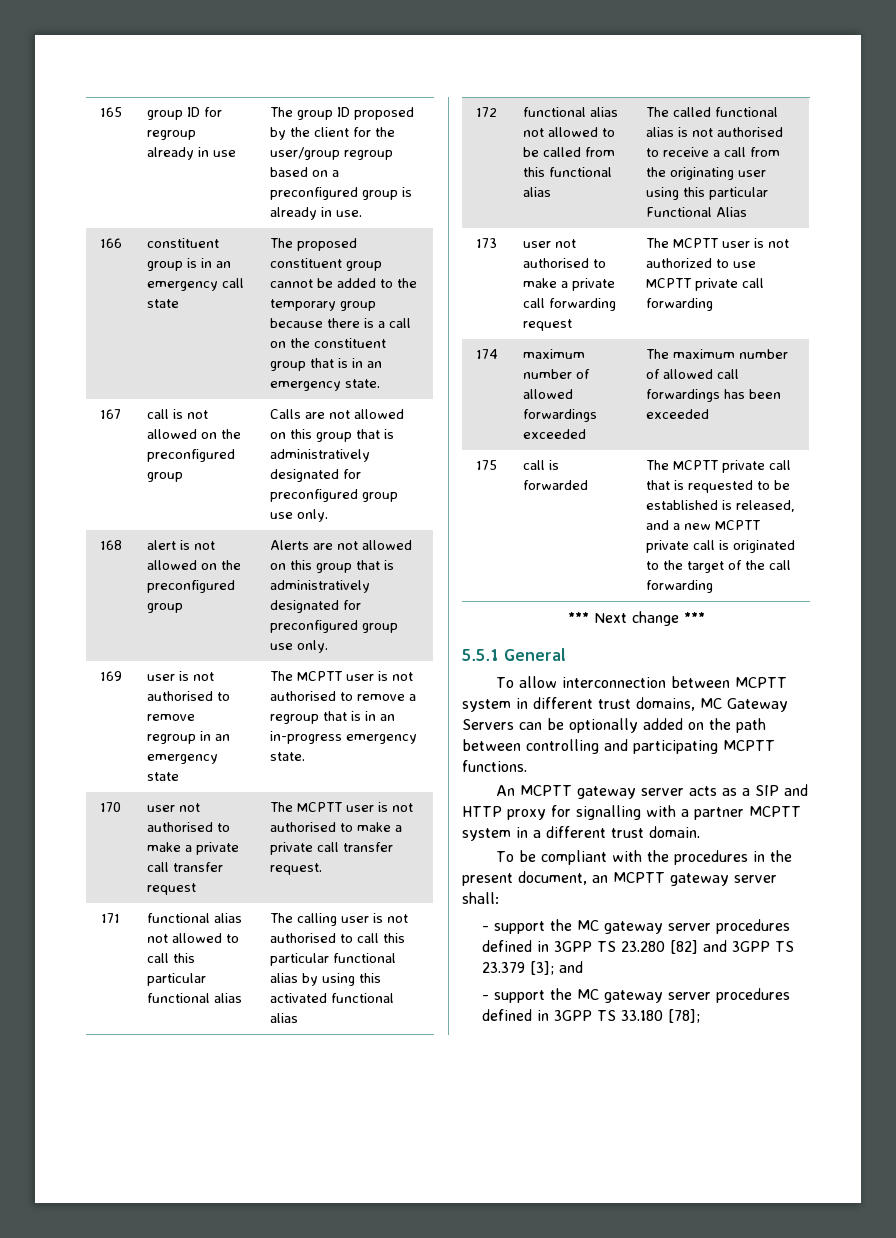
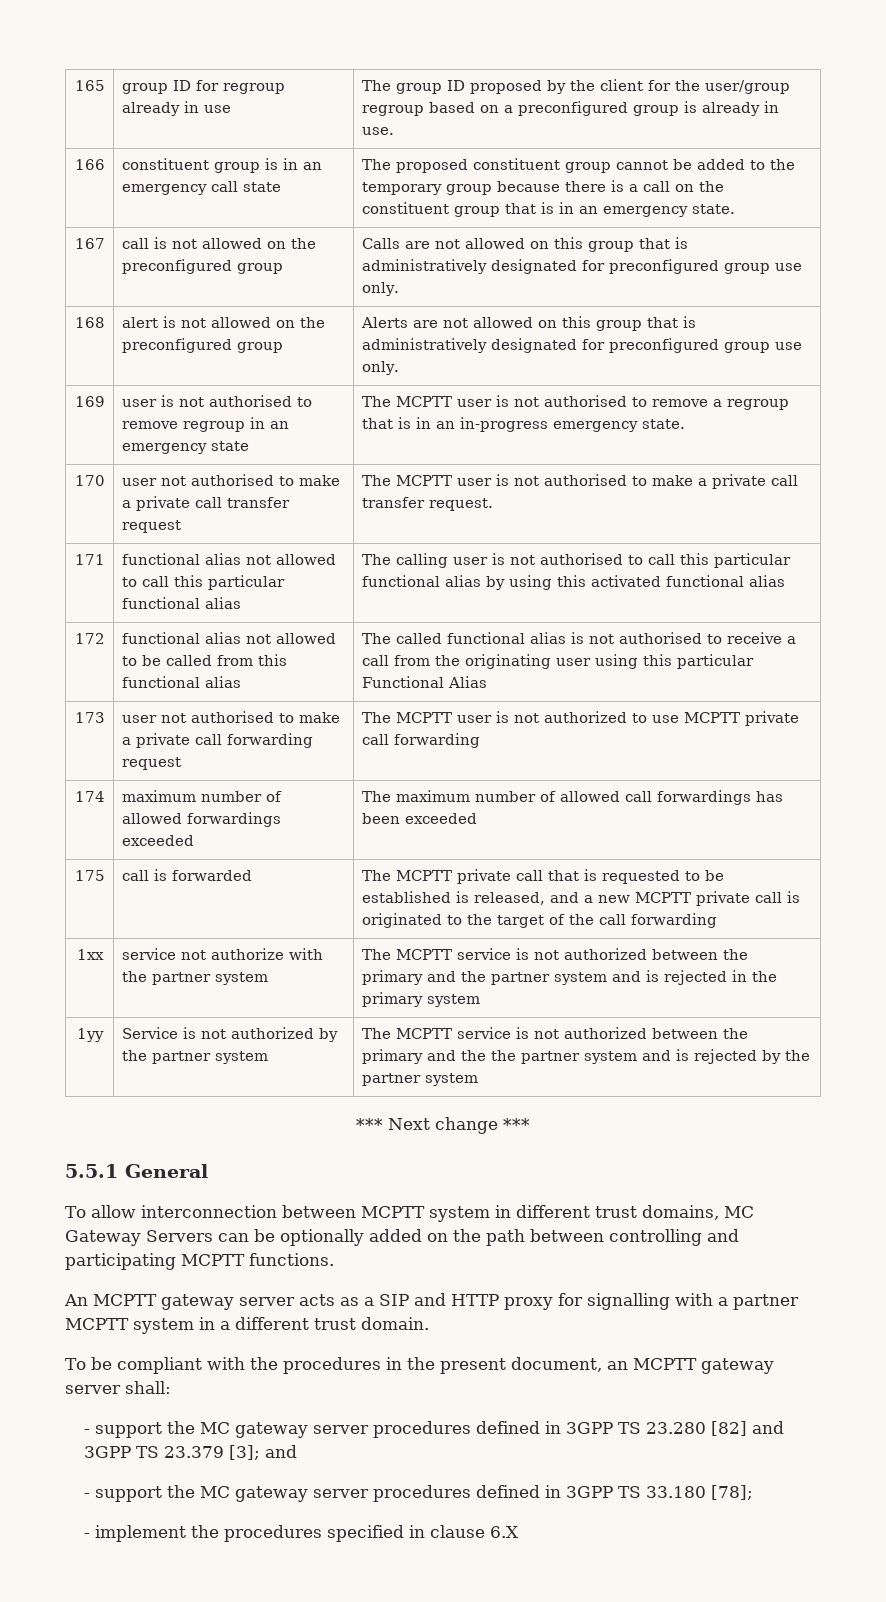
(713, 586) none -> [76,949,104,960] [121,948,323,960] [121,971,268,985] [361,948,748,960] [361,970,777,985] [361,992,480,1007] [76,1028,104,1042] [121,1027,338,1042] [121,1050,268,1064] [361,1027,748,1039] [361,1049,810,1064] [361,1073,478,1086] // 1xx | service not authorize with the partner system | The MCPTT service is not authorized between the primary and the partner system and is rejected in the primary system // 1yy | Service is not authorized by the partner system | The MCPTT service is not authorized between the primary and the the partner system and is rejected by the partner system
(700, 1016) none -> [83,1525,519,1542] // - implement the procedures specified in clause 6.X

